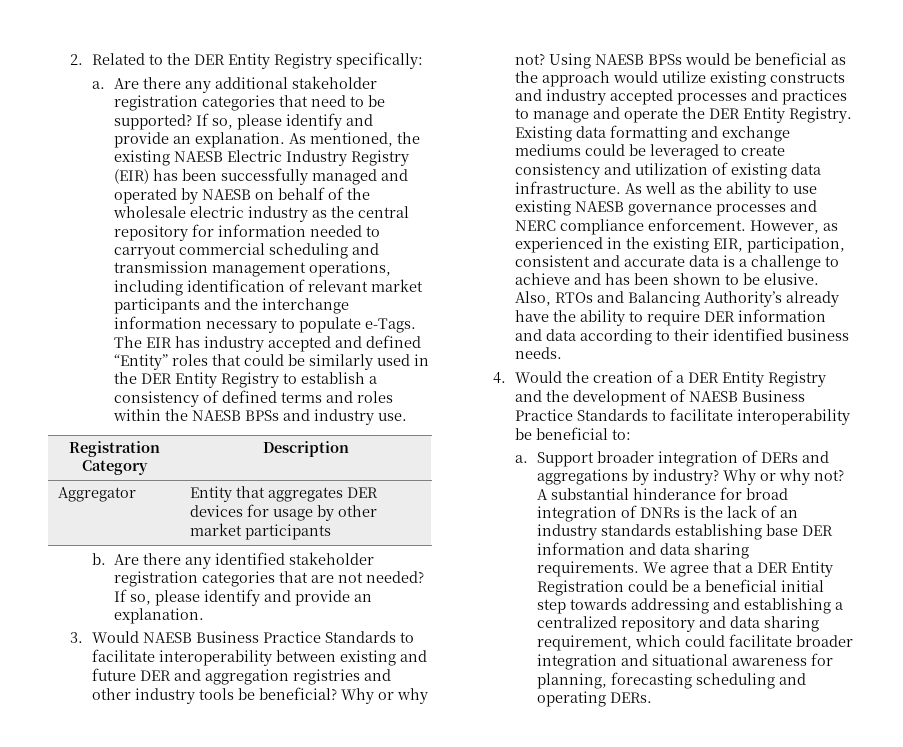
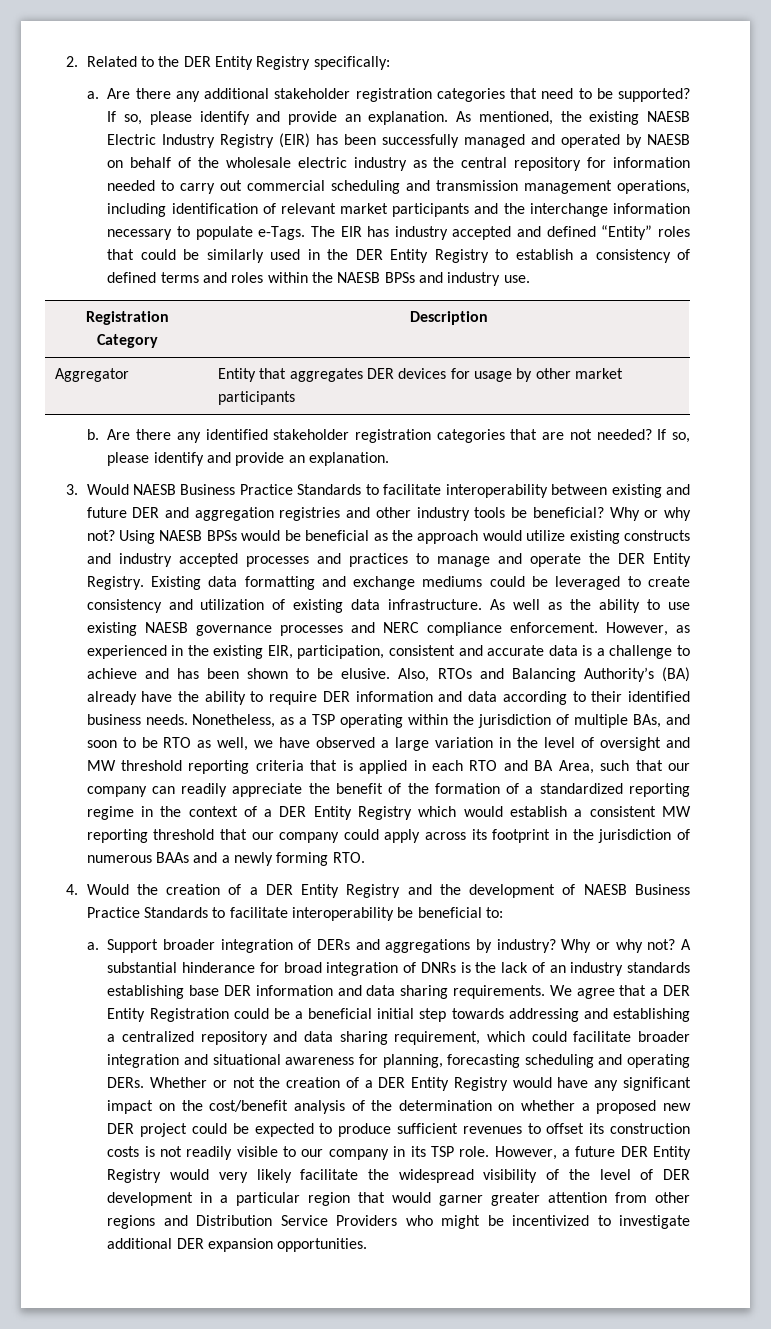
[114,244,177,259] carryout -> [180,180,243,194] carry out
(783, 299) none -> [662,667,690,682] (BA)
(563, 353) none -> [192,714,691,728] [86,737,690,751] [86,760,691,774] [86,783,690,797] [86,806,692,820] [86,829,690,843] [86,852,365,866] Nonetheless, as a TSP operating within the jurisdiction of multiple BAs, and soon to be RTO as well, we have observed a large variation in the level of oversight and MW threshold reporting criteria that is applied in each RTO and BA Area, such that our company can readily appreciate the benefit of the formation of a standardized reporting regime in the context of a DER Entity Registry which would establish a consistent MW reporting threshold that our company could apply across its footprint in the jurisdiction of numerous BAAs and a newly forming RTO.
(653, 697) none -> [150,1077,691,1091] [107,1100,692,1114] [107,1123,690,1137] [107,1146,691,1160] [107,1169,690,1183] [107,1192,690,1206] [107,1215,690,1229] [107,1238,368,1252] Whether or not the creation of a DER Entity Registry would have any significant impact on the cost/benefit analysis of the determination on whether a proposed new DER project could be expected to produce sufficient revenues to offset its construction costs is not readily visible to our company in its TSP role. However, a future DER Entity Registry would very likely facilitate the widespread visibility of the level of DER development in a particular region that would garner greater attention from other regions and Distribution Service Providers who might be incentivized to investigate additional DER expansion opportunities.

